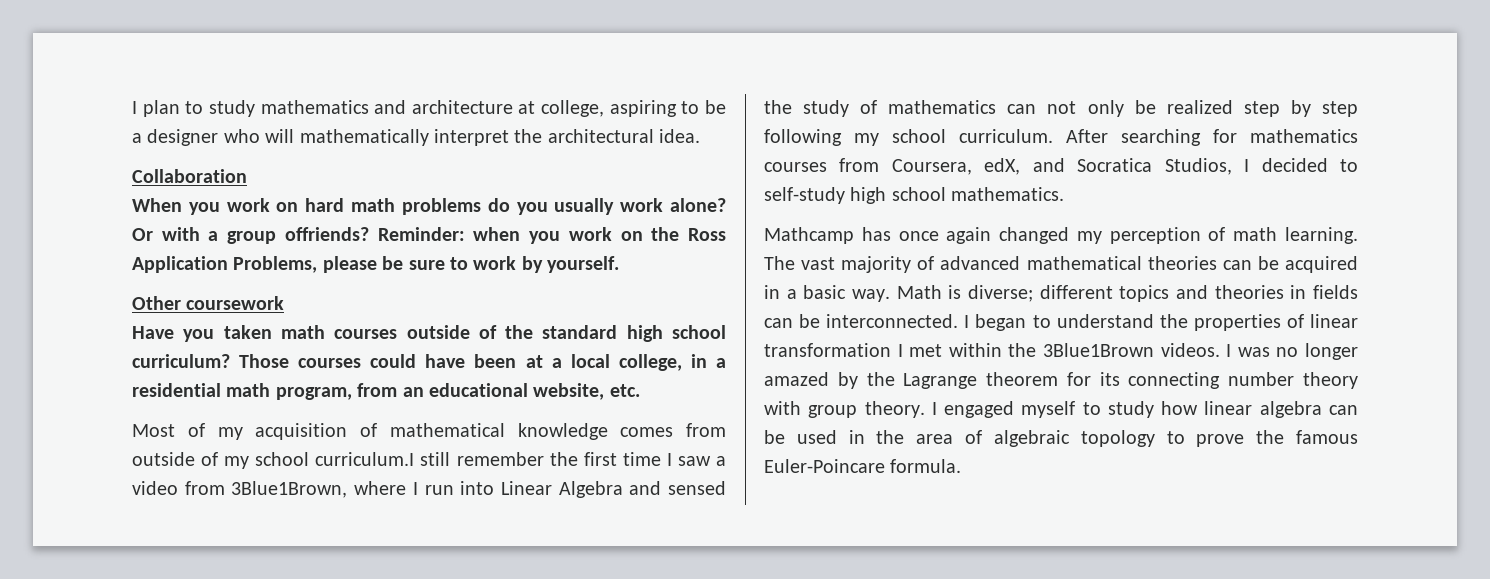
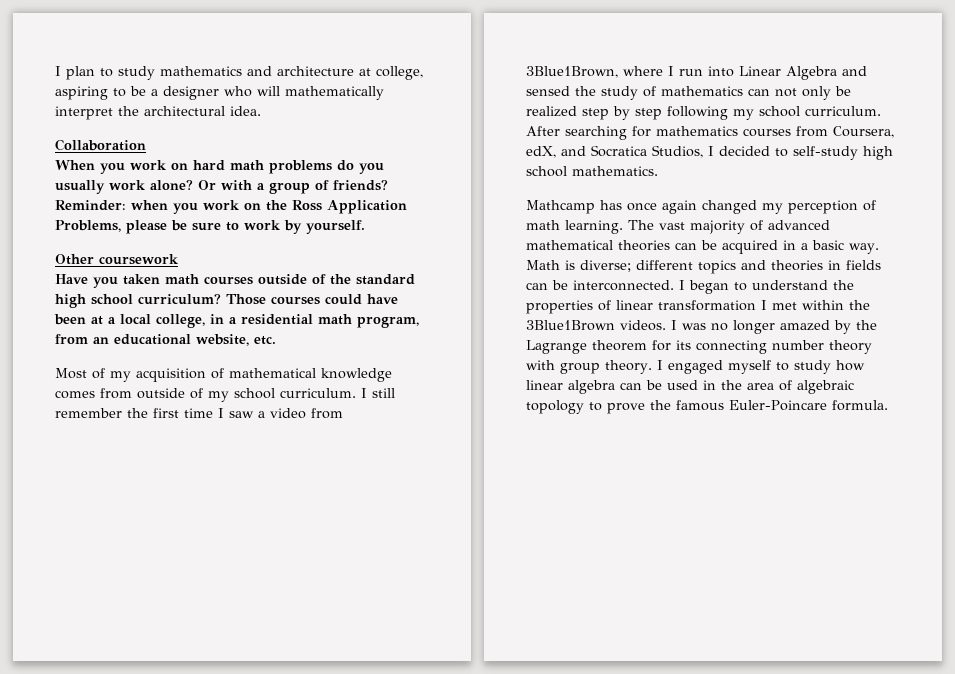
[284,227,369,241] offriends? -> [315,180,388,191] of friends?
[315,452,415,466] curriculum.I -> [280,388,367,398] curriculum. I

